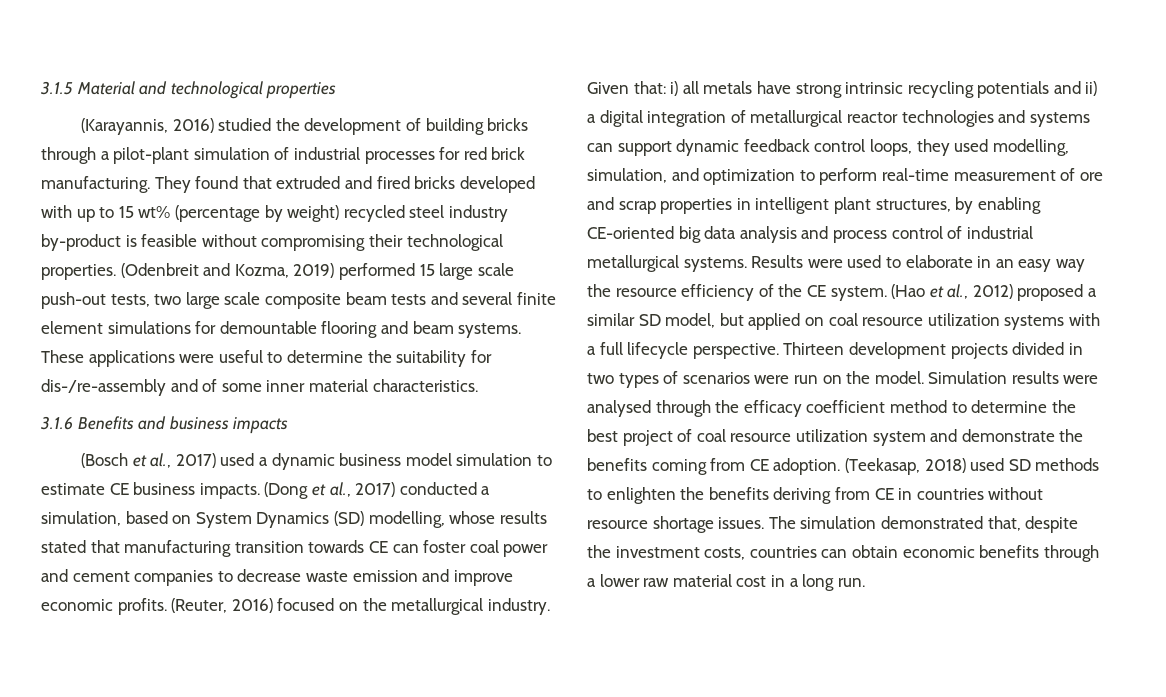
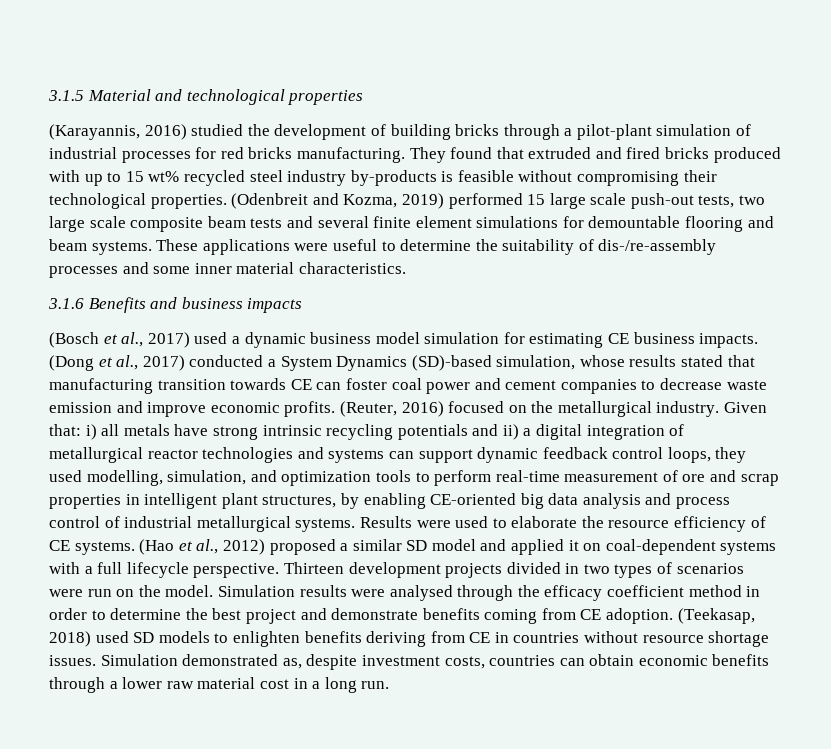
[491,147,526,160] brick -> [248,147,293,159] bricks
[459,176,535,193] developed -> [713,147,781,163] produced
[174,205,340,222] (percentage by weight) -> (180, 176) none
[41,234,121,251] by-product -> [350,170,437,186] by-products
[470,350,492,363] [41,379,218,396] for dis-/re-assembly and of -> [578,239,717,255] [49,262,149,278] of dis-/re-assembly processes and
[536,455,552,466] [41,483,105,495] to estimate -> [503,332,604,348] for estimating
[41,511,445,528] simulation, based on System Dynamics (SD) modelling, -> [280,355,576,371] System Dynamics (SD)-based simulation,
(796, 177) none -> [375,470,411,482] tools
[977,256,1085,272] in an easy way -> (578, 522) none
[778,284,887,301] the CE system. -> [49,540,135,555] CE systems.
[665,313,1000,330] model, but applied on coal resource utilization -> [431,539,716,555] model and applied it on coal-dependent
(947, 406) none -> [746,586,761,597] [49,608,87,620] in order
[677,429,926,446] of coal resource utilization system -> (296, 616) none
[1059,429,1084,442] the -> (419, 614) none
[1035,458,1100,471] methods -> [158,631,210,643] models
[680,487,705,500] the -> (300, 639) none
[768,516,1079,533] [587,545,611,558] The simulation demonstrated that, despite the -> [100,654,358,670] Simulation demonstrated as, despite

